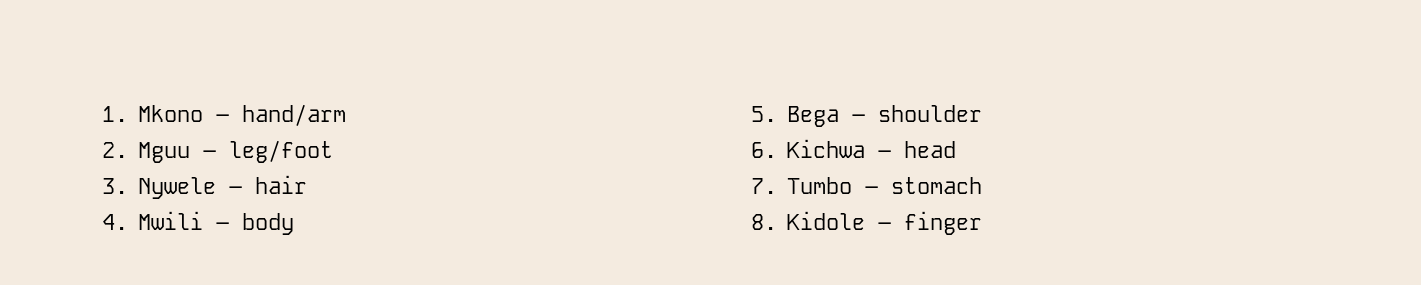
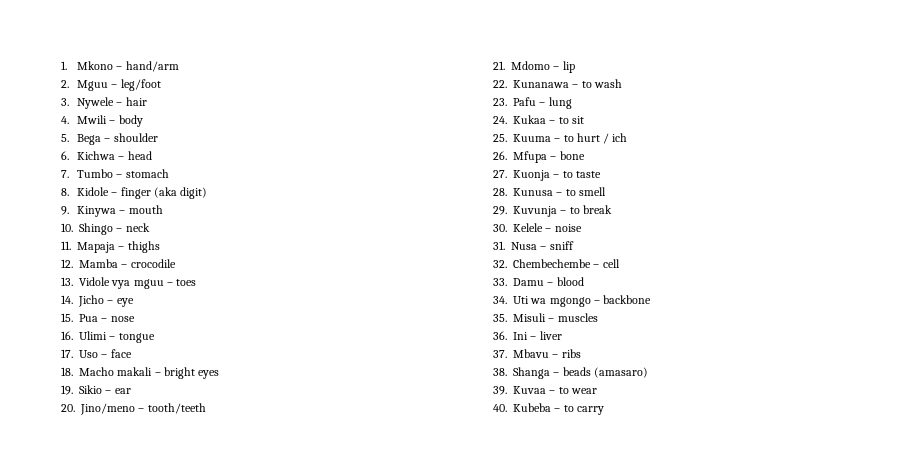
(983, 223) none -> [153,187,208,199] [61,205,163,217] [61,223,150,235] [61,241,160,253] [61,259,176,268] [61,277,196,289] [61,295,134,307] [61,313,135,322] [61,331,155,343] [61,349,132,358] [61,367,219,379] [61,385,131,395] [61,403,206,415] [493,61,575,73] [493,79,622,88] [493,97,572,109] [493,115,584,124] [493,133,628,144] [493,151,585,163] [493,170,601,181] [493,187,606,196] [493,205,612,217] [493,223,582,232] [493,241,574,250] [493,259,620,268] [493,277,584,286] [493,295,651,307] [493,313,598,322] [493,331,562,340] [493,349,581,358] [493,367,648,379] [493,386,597,395] [493,403,604,415] (aka digit) // 9. Kinywa – mouth // 10. Shingo – neck // 11. Mapaja – thighs // 12. Mamba – crocodile // 13. Vidole vya mguu – toes // 14. Jicho – eye // 15. Pua – nose // 16. Ulimi – tongue // 17. Uso – face // 18. Macho makali – bright eyes // 19. Sikio – ear // 20. Jino/meno – tooth/teeth // 21. Mdomo – lip // 22. Kunanawa – to wash // 23. Pafu – lung // 24. Kukaa – to sit // 25. Kuuma – to hurt / ich // 26. Mfupa – bone // 27. Kuonja – to taste // 28. Kunusa – to smell // 29. Kuvunja – to break // 30. Kelele – noise // 31. Nusa – sniff // 32. Chembechembe – cell // 33. Damu – blood // 34. Uti wa mgongo – backbone // 35. Misuli – muscles // 36. Ini – liver // 37. Mbavu – ribs // 38. Shanga – beads (amasaro) // 39. Kuvaa – to wear // 40. Kubeba – to carry

